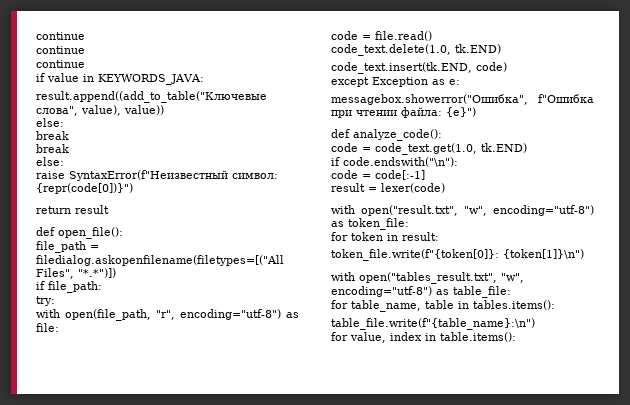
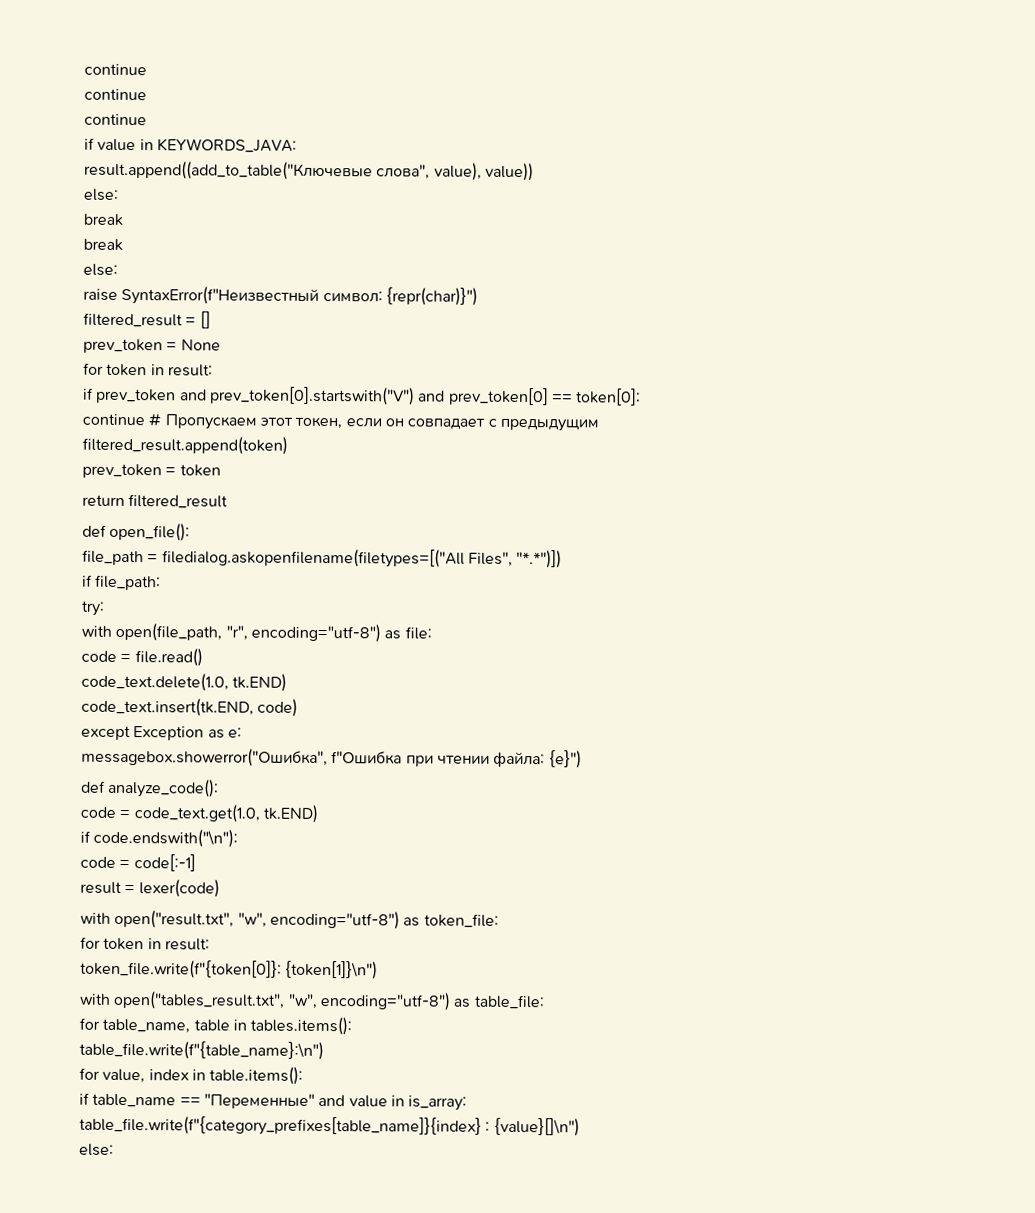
[36,183,133,194] {repr(code[0])}") -> [385,287,478,306] [83,311,211,329] [83,338,221,354] [83,362,213,377] [83,386,642,406] [82,413,599,432] [82,435,288,455] [82,463,221,479] {repr(char)}") // filtered_result = [] // prev_token = None // for token in result: // if prev_token and prev_token[0].startswith("V") and prev_token[0] == token[0]: // continue # Пропускаем этот токен, если он совпадает с предыдущим // filtered_result.append(token) // prev_token = token
[75,205,109,214] result -> [128,494,229,509] filtered_result
(516, 337) none -> [79,1092,468,1111] [79,1115,580,1137] [79,1143,114,1156] // if table_name == "Переменные" and value in is_array: // table_file.write(f"{category_prefixes[table_name]}{index} : {value}[]\n") // else:

